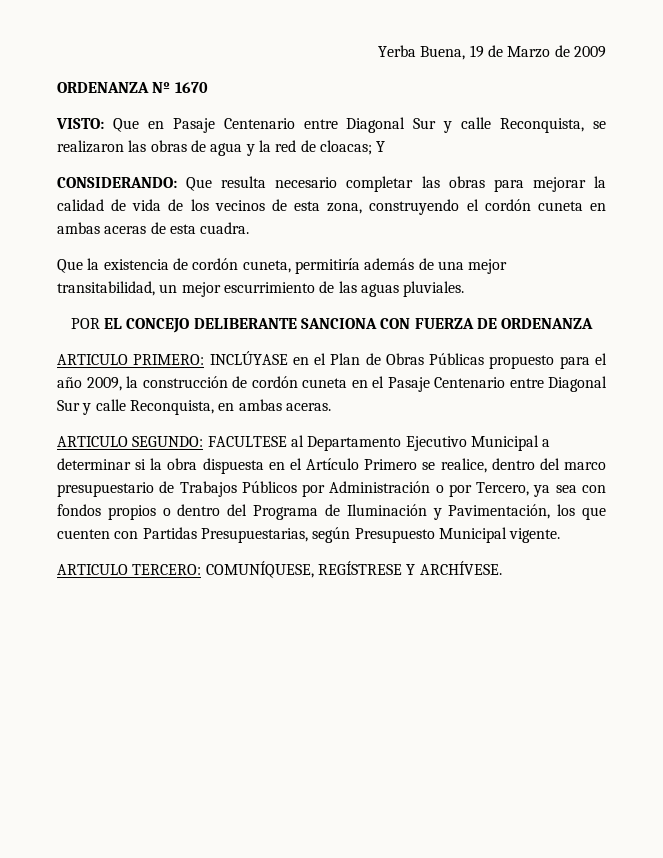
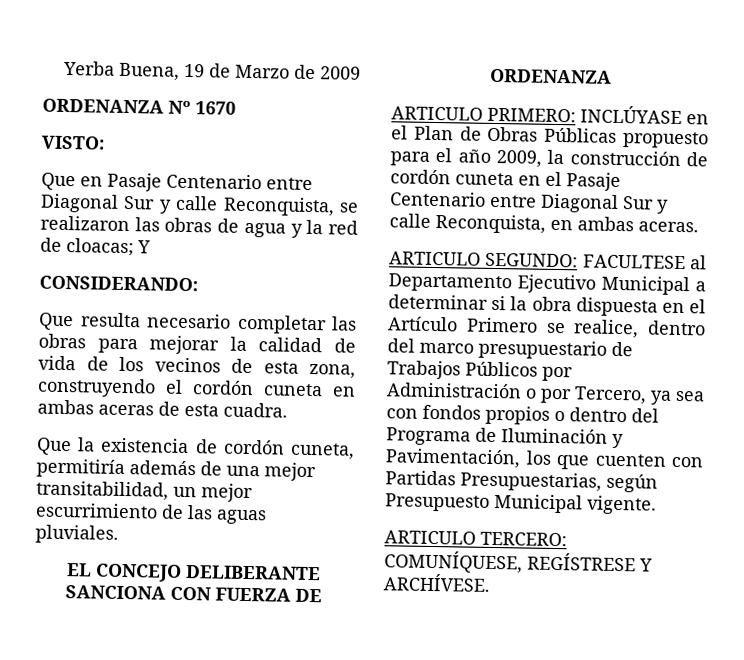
(104, 123) none -> (105, 142) //
(177, 182) none -> (198, 283) //
[70,318,100,329] POR -> (119, 534) none

